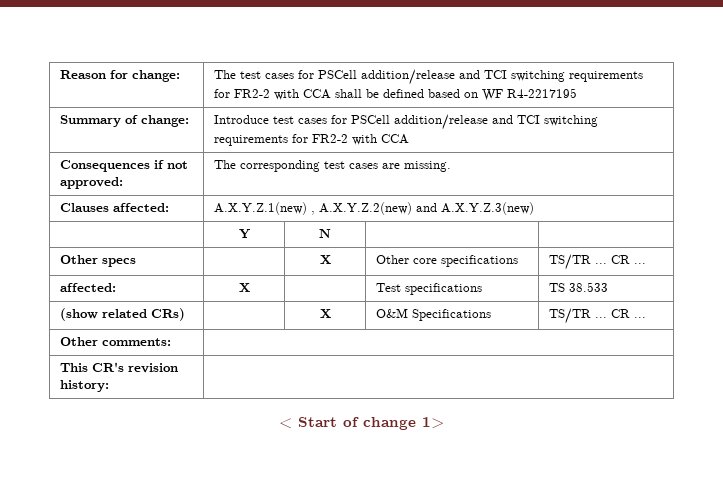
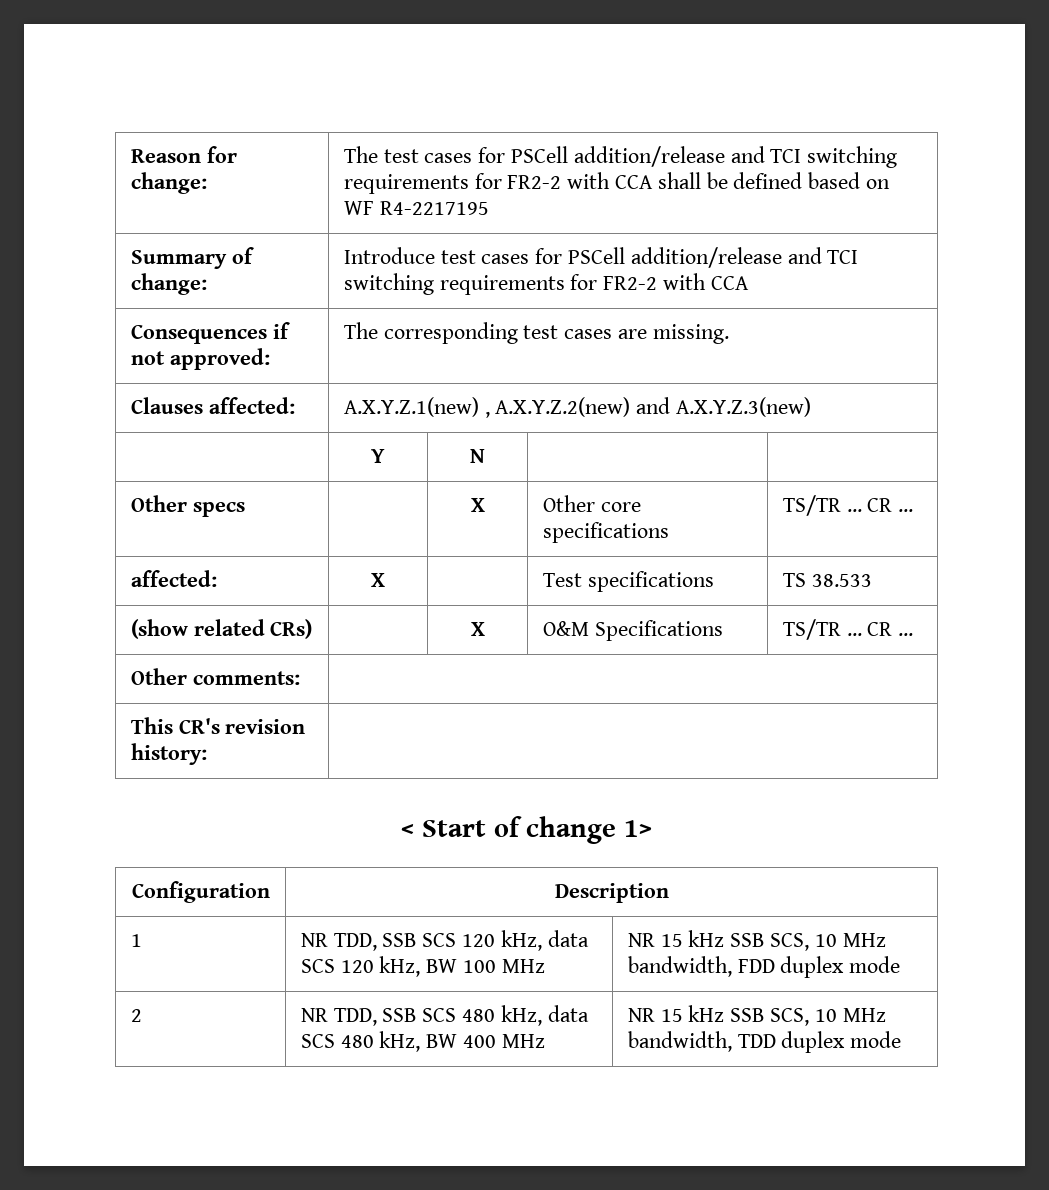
(444, 423) none -> [131,881,270,903] [554,883,669,903] [130,934,142,947] [300,930,589,951] [300,956,545,977] [627,930,886,951] [627,956,901,978] [130,1009,142,1022] [300,1005,589,1026] [300,1031,545,1052] [627,1005,886,1026] [627,1031,902,1053] // Configuration | Description // 1 | NR TDD, SSB SCS 120 kHz, data SCS 120 kHz, BW 100 MHz | NR 15 kHz SSB SCS, 10 MHz bandwidth, FDD duplex mode // 2 | NR TDD, SSB SCS 480 kHz, data SCS 480 kHz, BW 400 MHz | NR 15 kHz SSB SCS, 10 MHz bandwidth, TDD duplex mode

